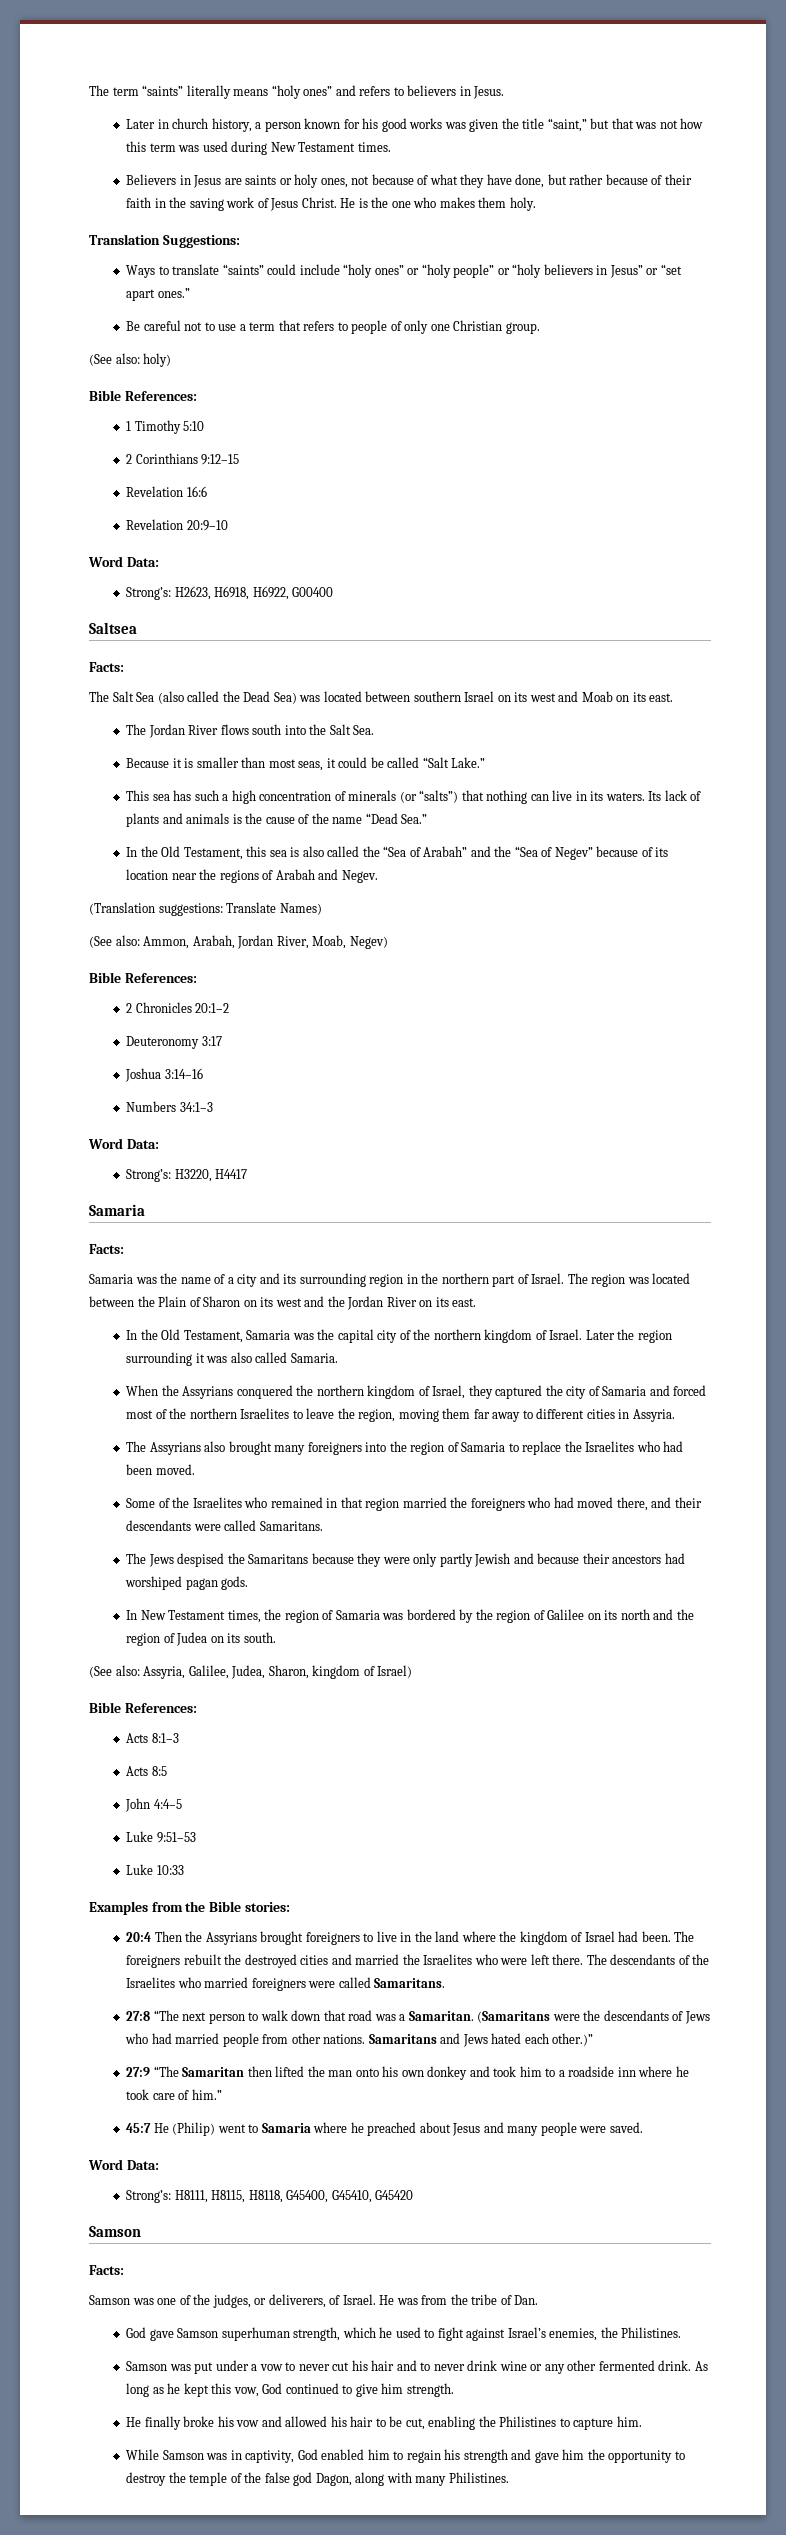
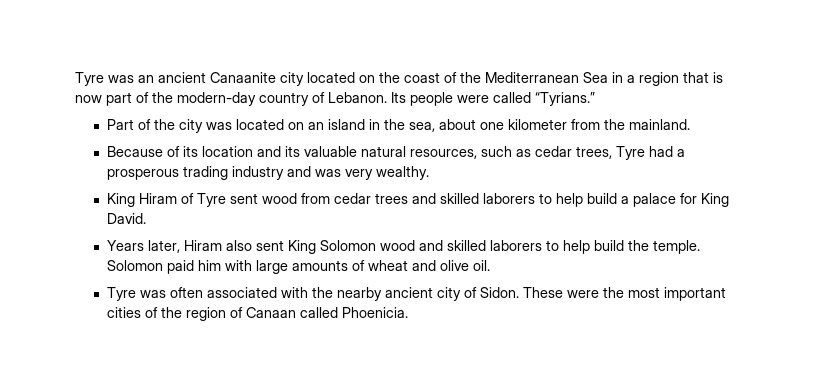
[89,85,505,99] [126,118,704,132] [126,141,391,155] [126,174,692,188] [126,197,536,211] [89,234,240,248] [126,264,682,278] [126,288,190,301] [126,320,540,334] [89,353,172,367] [89,390,197,401] [126,420,205,434] [126,453,240,465] [126,486,207,497] [126,519,228,531] [88,556,159,567] [126,586,334,600] [89,622,137,634] [89,662,124,672] [89,691,674,704] [126,724,375,738] [126,757,486,771] [126,790,702,804] [126,813,428,827] [126,846,669,860] [126,869,378,883] [89,902,322,916] [89,935,388,949] [89,972,197,983] [126,1002,230,1013] [126,1036,222,1049] [125,1068,203,1082] [126,1101,213,1112] [88,1138,159,1149] [126,1169,248,1182] [89,1204,145,1216] [89,1244,124,1254] [89,1273,691,1287] [89,1296,477,1310] [126,1329,672,1343] [126,1352,338,1366] [126,1385,707,1399] [126,1408,675,1422] [126,1441,684,1455] [126,1464,195,1475] [126,1497,702,1511] [126,1520,323,1531] [126,1553,685,1567] [125,1576,249,1590] [126,1609,694,1623] [126,1632,276,1646] [89,1665,413,1679] [89,1702,197,1713] [126,1733,179,1743] [126,1766,167,1776] [125,1798,182,1812] [126,1831,196,1843] [126,1864,184,1875] [89,1901,290,1915] [126,1931,695,1945] [126,1954,710,1968] [126,1977,446,1991] [126,2010,710,2024] [125,2033,594,2047] [126,2066,689,2080] [126,2089,222,2100] [126,2122,643,2136] [88,2159,159,2170] [126,2190,414,2203] [89,2226,141,2237] [89,2265,124,2275] [89,2294,539,2308] [126,2327,682,2341] [126,2360,708,2374] [126,2383,454,2397] [126,2416,642,2430] [126,2449,685,2463] [126,2472,509,2486] The term “saints” literally means “holy ones” and refers to believers in Jesus. // Later in church history, a person known for his good works was given the title “saint,” but that was not how this term was used during New Testament times. // Believers in Jesus are saints or holy ones, not because of what they have done, but rather because of their faith in the saving work of Jesus Christ. He is the one who makes them holy. // Translation Suggestions: // Ways to translate “saints” could include “holy ones” or “holy people” or “holy believers in Jesus” or “set apart ones.” // Be careful not to use a term that refers to people of only one Christian group. // (See also: holy) // Bible References: // 1 Timothy 5:10 // 2 Corinthians 9:12–15 // Revelation 16:6 // Revelation 20:9–10 // Word Data: // Strong’s: H2623, H6918, H6922, G00400 // Saltsea // Facts: // The Salt Sea (also called the Dead Sea) was located between southern Israel on its west and Moab on its east. // The Jordan River flows south into the Salt Sea. // Because it is smaller than most seas, it could be called “Salt Lake.” // This sea has such a high concentration of minerals (or “salts”) that nothing can live in its waters. Its lack of plants and animals is the cause of the name “Dead Sea.” // In the Old Testament, this sea is also called the “Sea of Arabah” and the “Sea of Negev” because of its location near the regions of Arabah and Negev. // (Translation suggestions: Translate Names) // (See also: Ammon, Arabah, Jordan River, Moab, Negev) // Bible References: // 2 Chronicles 20:1–2 // Deuteronomy 3:17 // Joshua 3:14–16 // Numbers 34:1–3 // Word Data: // Strong’s: H3220, H4417 // Samaria // Facts: // Samaria was the name of a city and its surrounding region in the northern part of Israel. The region was located between the Plain of Sharon on its west and the Jordan River on its east. // In the Old Testament, Samaria was the capital city of the northern kingdom of Israel. Later the region surrounding it was also called Samaria. // When the Assyrians conquered the northern kingdom of Israel, they captured the city of Samaria and forced most of the northern Israelites to leave the region, moving them far away to different cities in Assyria. // The Assyrians also brought many foreigners into the region of Samaria to replace the Israelites who had been moved. // Some of the Israelites who remained in that region married the foreigners who had moved there, and their descendants were called Samaritans. // The Jews despised the Samaritans because they were only partly Jewish and because their ancestors had worshiped pagan gods. // In New Testament times, the region of Samaria was bordered by the region of Galilee on its north and the region of Judea on its south. // (See also: Assyria, Galilee, Judea, Sharon, kingdom of Israel) // Bible References: // Acts 8:1–3 // Acts 8:5 // John 4:4–5 // Luke 9:51–53 // Luke 10:33 // Examples from the Bible stories: // 20:4 Then the Assyrians brought foreigners to live in the land where the kingdom of Israel had been. The foreigners rebuilt the destroyed cities and married the Israelites who were left there. The descendants of the Israelites who married foreigners were called Samaritans. // 27:8 “The next person to walk down that road was a Samaritan. (Samaritans were the descendants of Jews who had married people from other nations. Samaritans and Jews hated each other.)” // 27:9 “The Samaritan then lifted the man onto his own donkey and took him to a roadside inn where he took care of him.” // 45:7 He (Philip) went to Samaria where he preached about Jesus and many people were saved. // Word Data: // Strong’s: H8111, H8115, H8118, G45400, G45410, G45420 // Samson // Facts: // Samson was one of the judges, or deliverers, of Israel. He was from the tribe of Dan. // God gave Samson superhuman strength, which he used to fight against Israel’s enemies, the Philistines. // Samson was put under a vow to never cut his hair and to never drink wine or any other fermented drink. As long as he kept this vow, God continued to give him strength. // He finally broke his vow and allowed his hair to be cut, enabling the Philistines to capture him. // While Samson was in captivity, God enabled him to regain his strength and gave him the opportunity to destroy the temple of the false god Dagon, along with many Philistines. -> [75,72,723,86] [75,92,595,106] [107,119,691,133] [107,146,686,160] [107,166,430,180] [107,193,730,207] [107,213,147,224] [107,240,701,254] [107,260,491,274] [107,287,727,301] [107,307,409,321] Tyre was an ancient Canaanite city located on the coast of the Mediterranean Sea in a region that is now part of the modern-day country of Lebanon. Its people were called “Tyrians.” // Part of the city was located on an island in the sea, about one kilometer from the mainland. // Because of its location and its valuable natural resources, such as cedar trees, Tyre had a prosperous trading industry and was very wealthy. // King Hiram of Tyre sent wood from cedar trees and skilled laborers to help build a palace for King David. // Years later, Hiram also sent King Solomon wood and skilled laborers to help build the temple. Solomon paid him with large amounts of wheat and olive oil. // Tyre was often associated with the nearby ancient city of Sidon. These were the most important cities of the region of Canaan called Phoenicia.

